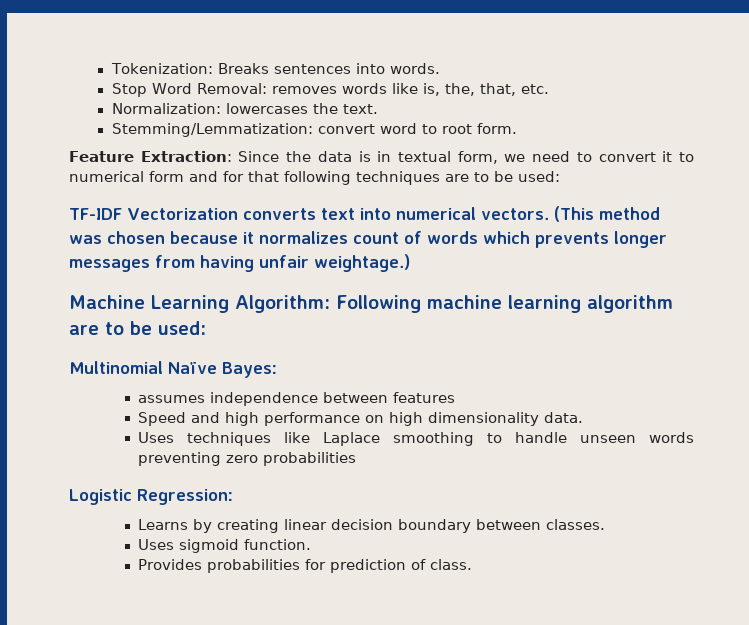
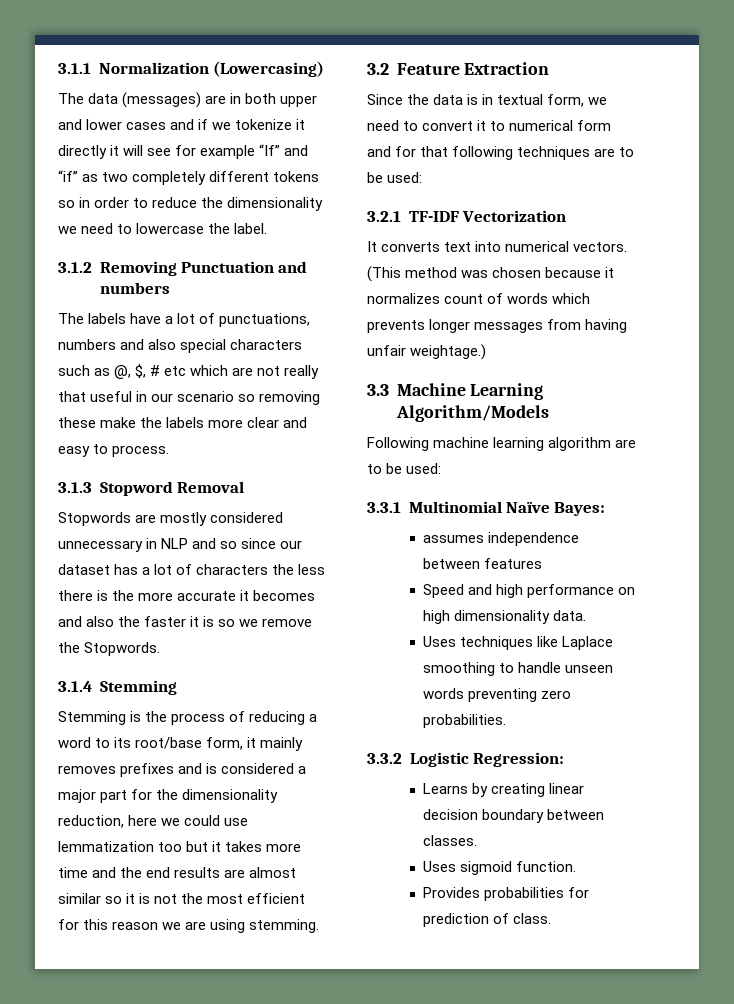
[110,63,440,74] [111,83,549,97] [111,103,378,114] [111,123,517,137] [69,151,232,162] Tokenization: Breaks sentences into words. // Stop Word Removal: removes words like is, the, that, etc. // Normalization: lowercases the text. // Stemming/Lemmatization: convert word to root form. // Feature Extraction: -> [58,61,324,77] [58,92,318,108] [58,119,306,130] [58,144,309,159] [58,170,320,185] [58,197,324,211] [58,223,268,234] [58,261,308,276] [99,282,170,294] [58,313,311,327] [58,339,303,353] [58,364,320,379] [58,391,321,405] [58,417,308,428] [58,444,170,457] [58,481,244,496] [58,512,284,526] [58,538,303,552] [58,564,326,575] [58,590,316,601] [58,616,313,627] [58,642,161,656] [58,680,177,695] [58,711,318,725] [58,737,304,751] [58,763,307,777] [58,789,279,803] [58,815,249,828] [58,841,302,852] [58,867,297,878] [58,893,306,904] [58,919,320,933] [367,62,550,75] 3.1.1 Normalization (Lowercasing) // The data (messages) are in both upper and lower cases and if we tokenize it directly it will see for example “If” and “if” as two completely different tokens so in order to reduce the dimensionality we need to lowercase the label. // 3.1.2 Removing Punctuation and numbers // The labels have a lot of punctuations, numbers and also special characters such as @, $, # etc which are not really that useful in our scenario so removing these make the labels more clear and easy to process. // 3.1.3 Stopword Removal // Stopwords are mostly considered unnecessary in NLP and so since our dataset has a lot of characters the less there is the more accurate it becomes and also the faster it is so we remove the Stopwords. // 3.1.4 Stemming // Stemming is the process of reducing a word to its root/base form, it mainly removes prefixes and is considered a major part for the dimensionality reduction, here we could use lemmatization too but it takes more time and the end results are almost similar so it is not the most efficient for this reason we are using stemming. // 3.2 Feature Extraction //
(560, 176) none -> [367,211,401,222] 3.2.1
(238, 214) none -> [367,241,377,252] // It
(410, 263) none -> [367,384,389,396] 3.3
[235,295,330,313] Algorithm: -> [395,405,549,422] Algorithm/Models //
(206, 328) none -> [367,502,401,513] 3.3.1
[263,452,357,466] probabilities // -> [423,714,507,728] [367,753,402,764] probabilities. // 3.3.2

